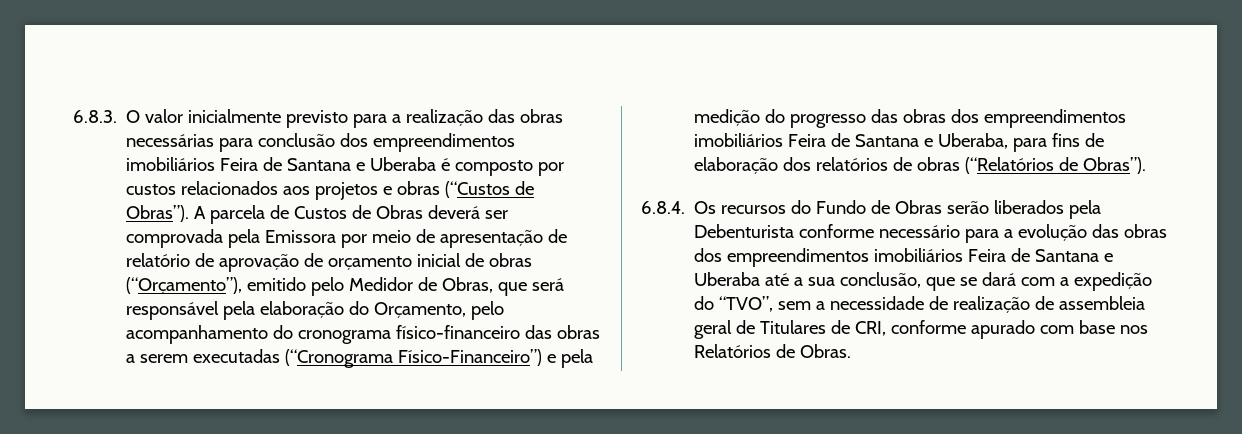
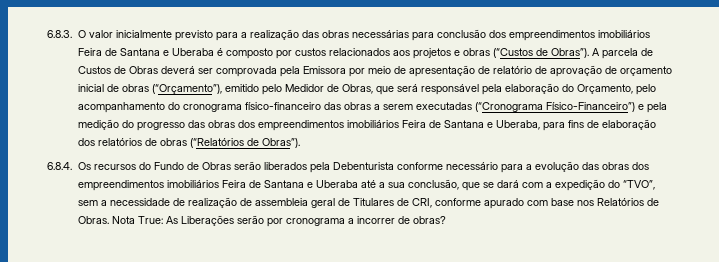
(852, 351) none -> [111,215,446,227] Nota True: As Liberações serão por cronograma a incorrer de obras?

